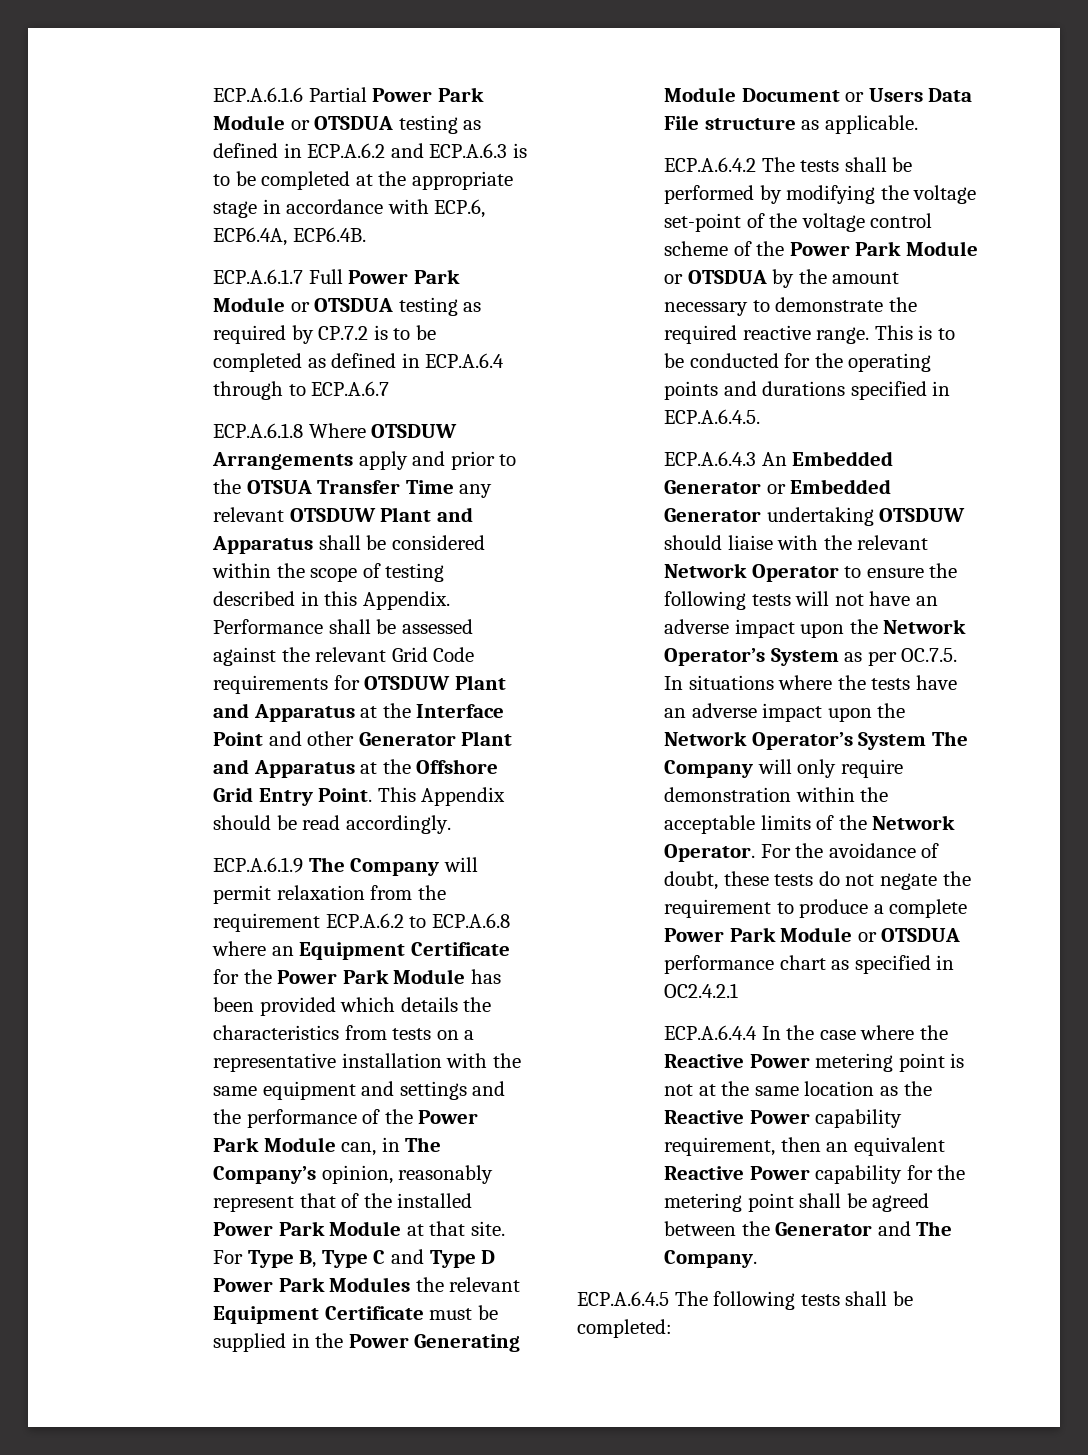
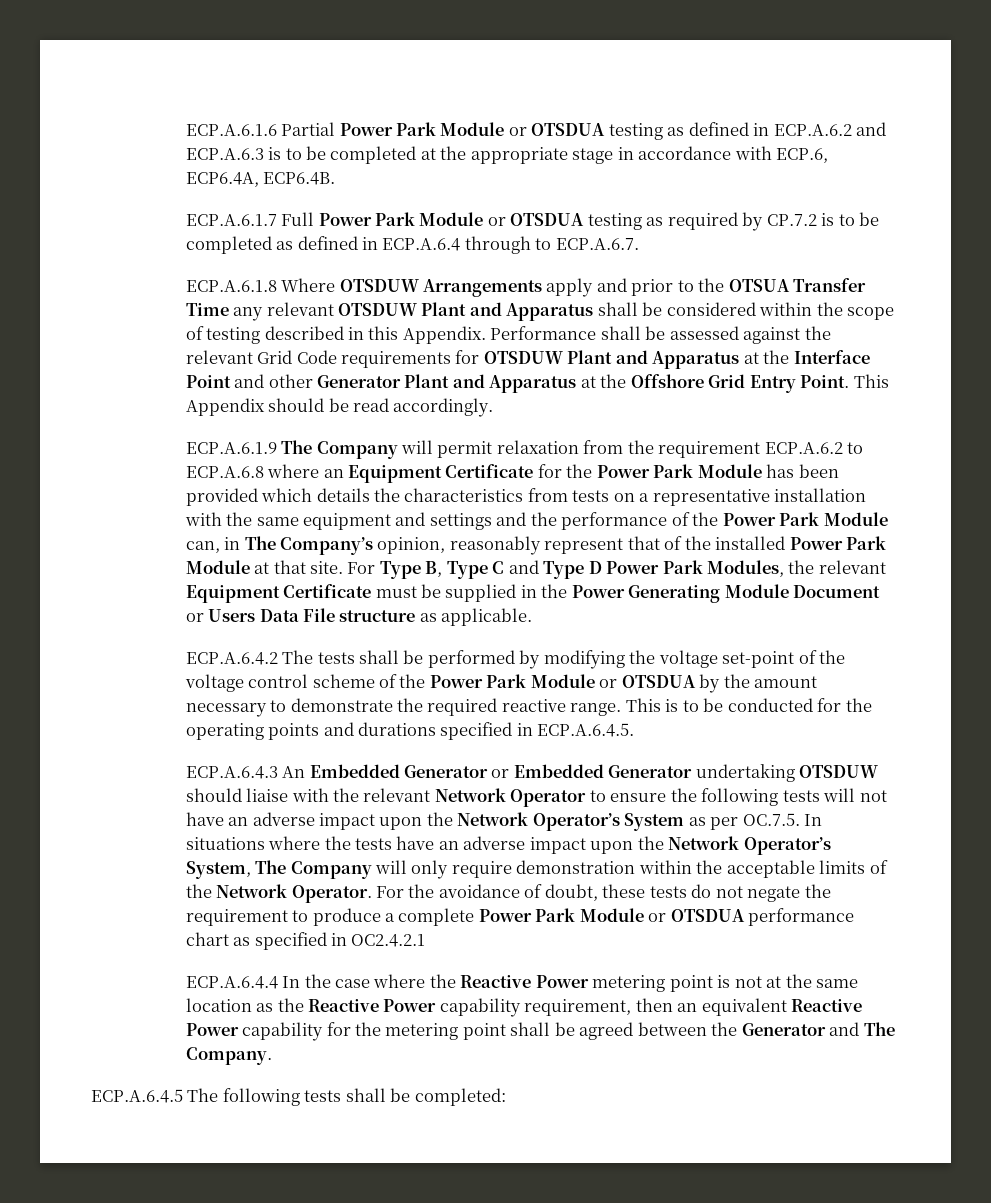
[311,381,390,396] ECP.A.6.7 -> [555,238,639,250] ECP.A.6.7.
[329,1277,411,1292] Modules -> [707,560,785,577] Modules,
[858,732,927,750] System -> [185,861,251,879] System,

